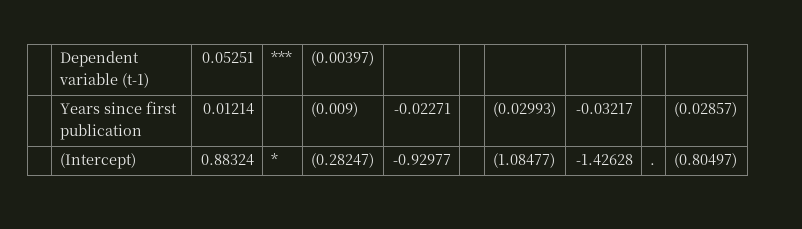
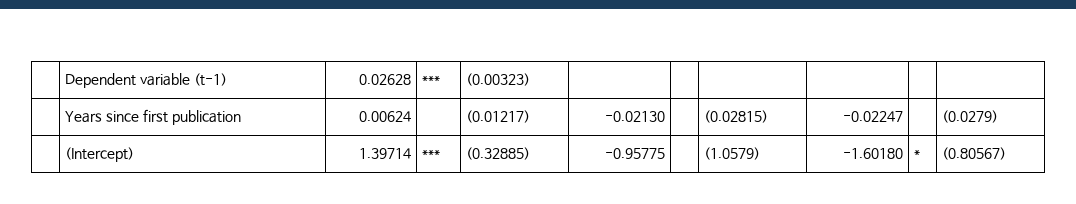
[202,52,255,63] [270,51,292,63] [310,51,374,66] 0.05251 | *** | (0.00397) -> [358,74,411,85] [422,75,441,84] [466,73,531,86] 0.02628 | *** | (0.00323)
[203,103,255,115] [310,102,358,117] [394,103,452,114] [492,102,556,117] [576,103,634,114] [673,102,737,117] [59,153,136,169] [201,154,255,166] [270,153,278,165] [310,153,374,168] [393,154,452,165] [492,153,555,168] [576,154,634,166] [649,163,655,165] [673,153,737,168] 0.01214 | | (0.009) | -0.02271 | | (0.02993) | -0.03217 | | (0.02857) // | (Intercept) | 0.88324 | * | (0.28247) | -0.92977 | | (1.08477) | -1.42628 | . | (0.80497) -> [358,111,411,122] [466,110,531,123] [604,111,665,122] [704,110,769,123] [842,111,903,122] [942,110,999,123] [65,147,135,162] [358,148,411,159] [422,149,441,158] [466,147,531,160] [604,148,665,159] [704,147,761,160] [842,148,903,159] [914,149,921,158] [942,147,1007,160] 0.00624 | | (0.01217) | -0.02130 | | (0.02815) | -0.02247 | | (0.0279) // | (Intercept) | 1.39714 | *** | (0.32885) | -0.95775 | | (1.0579) | -1.60180 | * | (0.80567)

